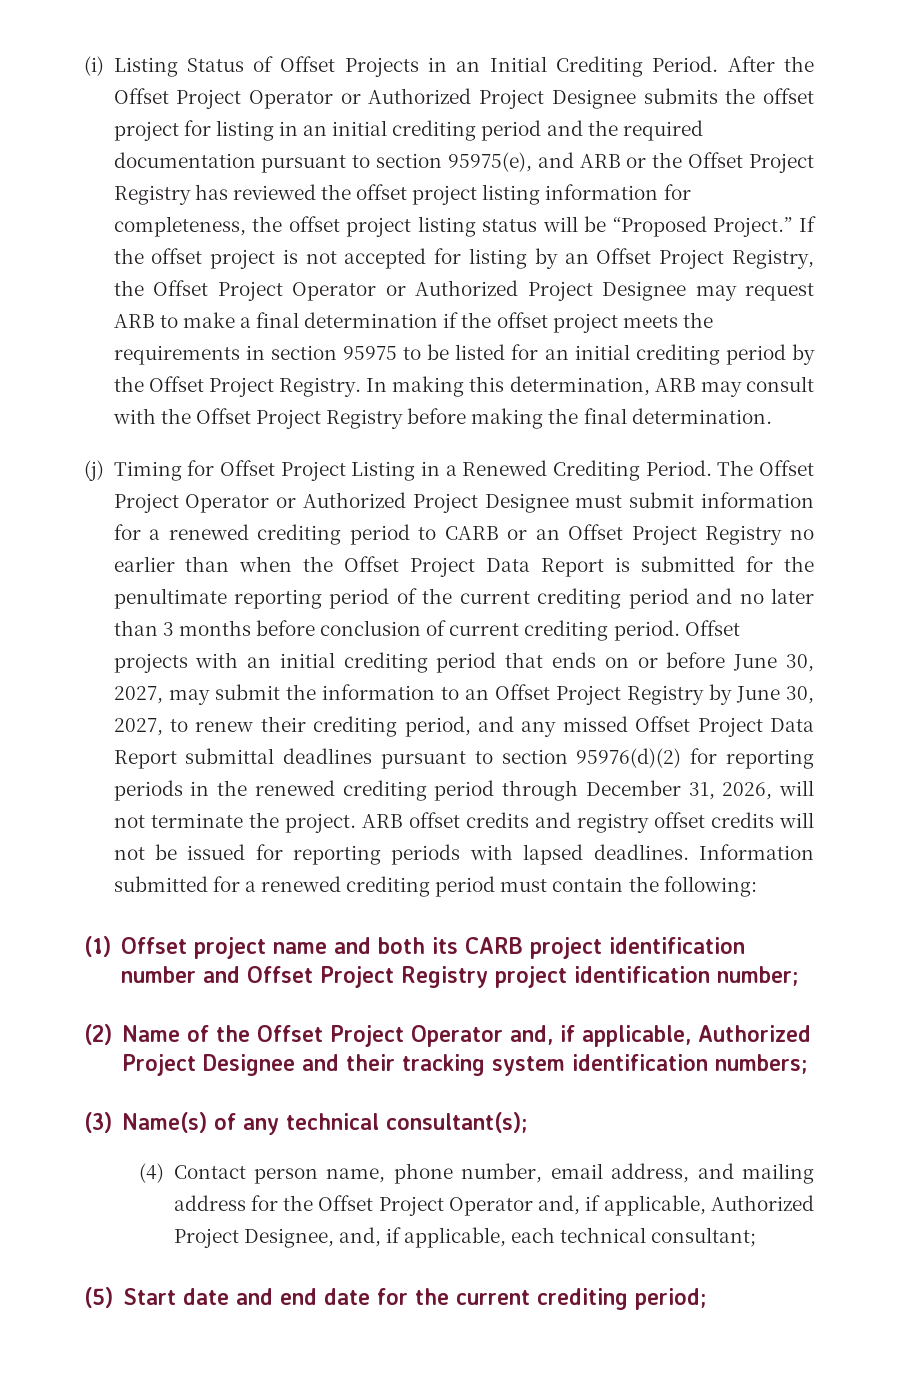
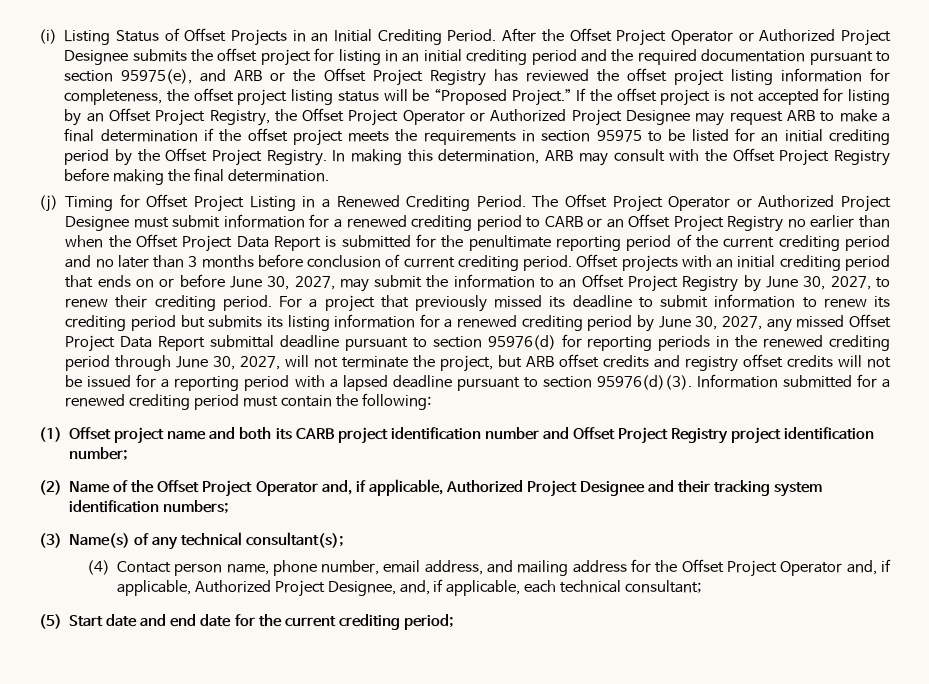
[404,716,514,737] period, and -> [222,294,890,312] [65,314,763,332] period. For a project that previously missed its deadline to submit information to renew its crediting period but submits its listing information for a renewed crediting period by June 30, 2027,
[283,748,682,769] deadlines pursuant to section 95976(d)(2) -> [279,335,556,351] deadline pursuant to section 95976(d)
[585,780,773,800] December 31, 2026, -> [176,356,281,370] June 30, 2027,
[284,813,356,833] project. -> [440,355,523,372] project, but
[293,844,689,865] reporting periods with lapsed deadlines. -> [161,375,692,391] a reporting period with a lapsed deadline pursuant to section 95976(d)(3).

